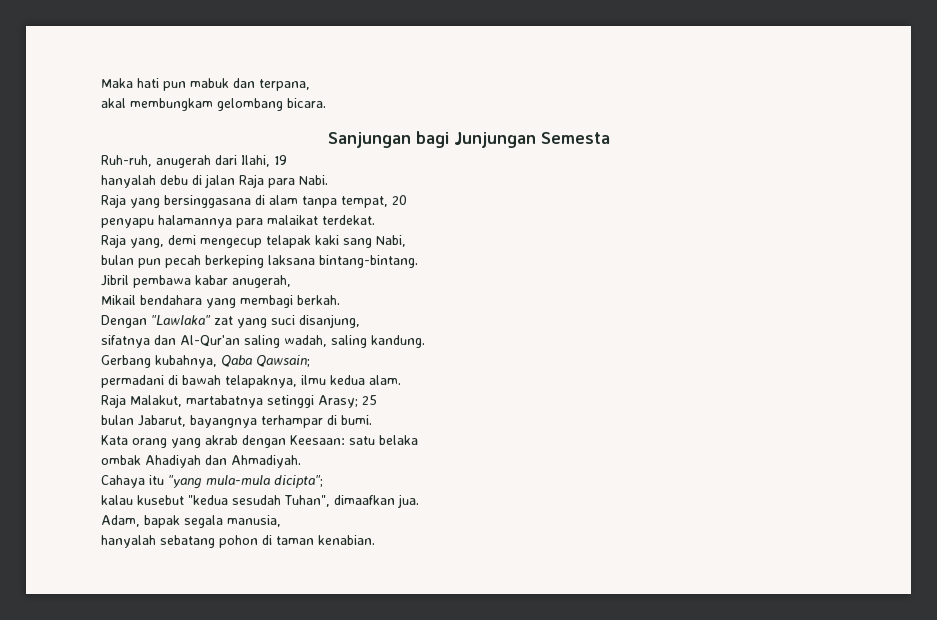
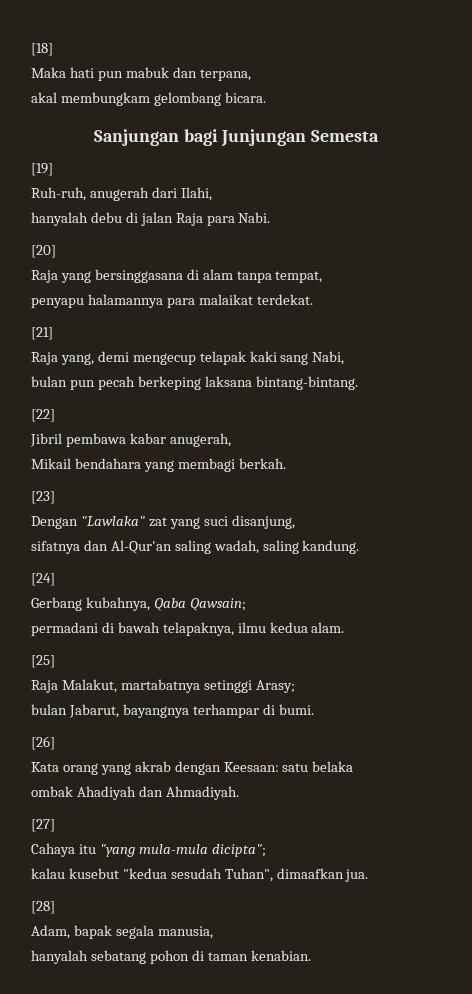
(101, 83) none -> [31,43,53,56] [18] //
(610, 138) none -> [31,163,53,176] // [19]
[274,155,287,165] 19 -> (212, 194) none
(328, 180) none -> [31,245,56,258] // [20]
[392,195,407,205] 20 -> (323, 277) none
(375, 220) none -> [31,327,53,340] // [21]
(418, 261) none -> [31,409,55,422] // [22]
(340, 300) none -> [31,491,55,504] // [23]
(425, 341) none -> [31,573,55,586] // [24]
(401, 380) none -> [31,655,55,668] // [25]
[362,395,377,405] 25 -> (295, 686) none
(372, 420) none -> [31,736,55,750] // [26]
(301, 461) none -> [31,819,55,832] // [27]
(419, 501) none -> [31,901,55,914] // [28]

